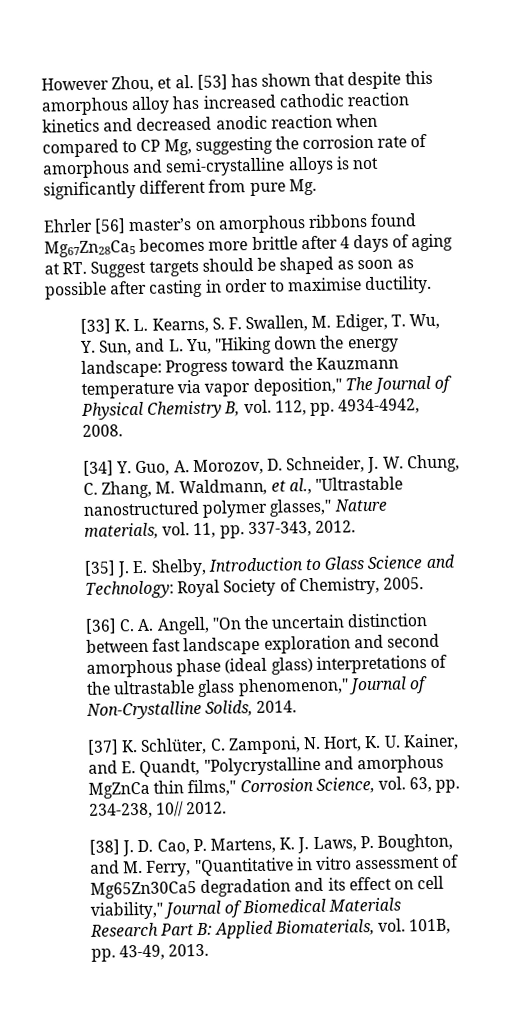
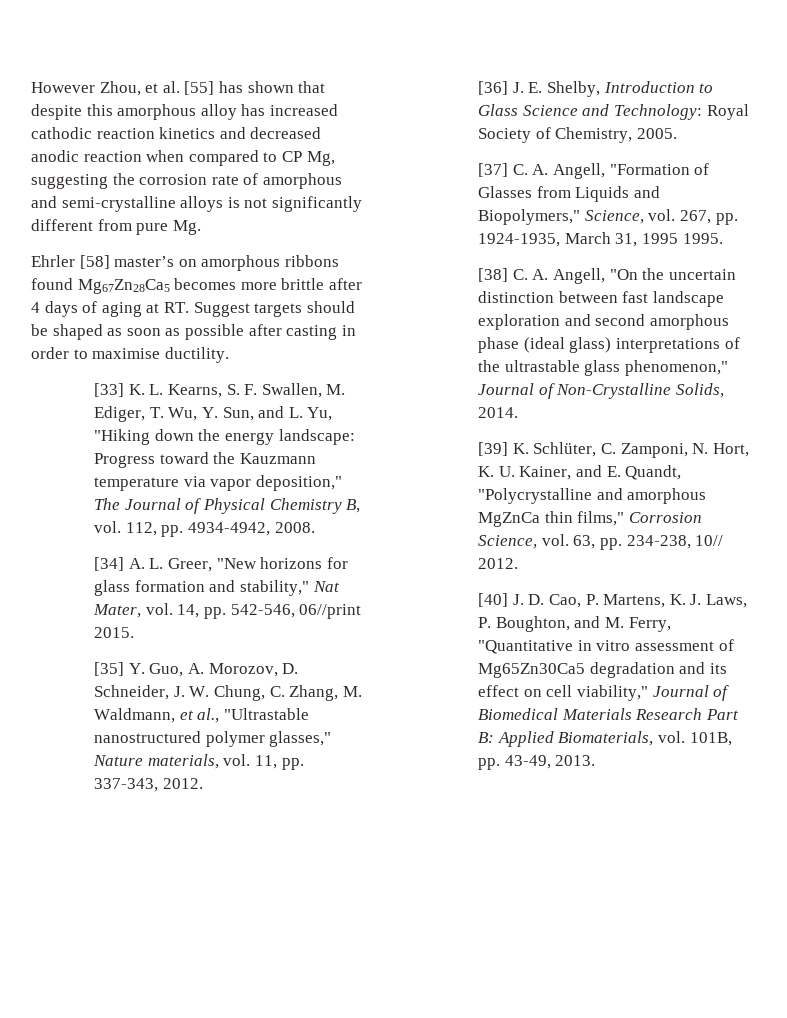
[196,74,228,90] [53] -> [184,81,215,95] [55]
[94,218,127,234] [56] -> [79,255,110,269] [58]
(115, 468) none -> [128,557,348,572] [94,580,340,596] [93,603,362,619] [94,627,135,638] [94,662,125,676] A. L. Greer, "New horizons for glass formation and stability," Nat Mater, vol. 14, pp. 542-546, 06//print 2015. // [35]
[84,560,117,576] [35] -> [478,81,509,95] [36]
[85,618,118,634] [36] -> [478,163,710,179] [478,186,661,202] [478,209,738,225] [478,232,723,247] [478,268,509,282] [37] C. A. Angell, "Formation of Glasses from Liquids and Biopolymers," Science, vol. 267, pp. 1924-1935, March 31, 1995 1995. // [38]
[87,739,120,755] [37] -> [478,442,509,456] [39]
[89,839,121,855] [38] -> [478,593,509,607] [40]

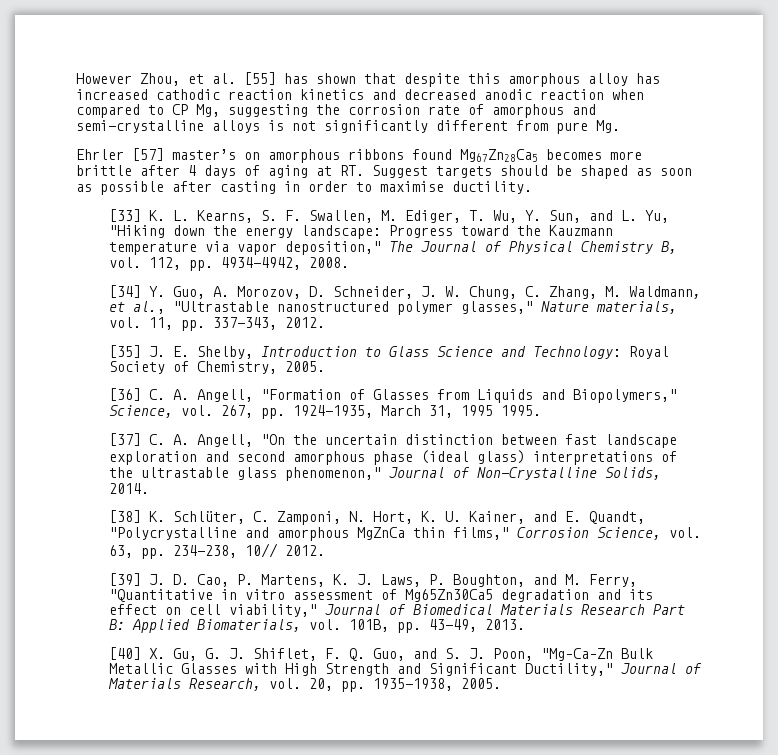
[79,255,110,269] [58] -> [132,148,164,161] [57]
[128,557,348,572] [94,580,340,596] [93,603,362,619] [94,627,135,638] [94,662,125,676] A. L. Greer, "New horizons for glass formation and stability," Nat Mater, vol. 14, pp. 542-546, 06//print 2015. // [35] -> (142, 291) none
[478,81,509,95] [36] -> [109,345,142,358] [35]
[478,163,509,177] [37] -> [109,388,142,401] [36]
[478,268,509,282] [38] -> [109,433,142,446] [37]
[478,442,509,456] [39] -> [109,510,142,523] [38]
[478,593,509,607] [40] -> [109,573,142,586] [39]
(596, 760) none -> [109,647,654,661] [109,663,703,676] [108,678,502,692] // [40] X. Gu, G. J. Shiflet, F. Q. Guo, and S. J. Poon, "Mg–Ca–Zn Bulk Metallic Glasses with High Strength and Significant Ductility," Journal of Materials Research, vol. 20, pp. 1935-1938, 2005.

